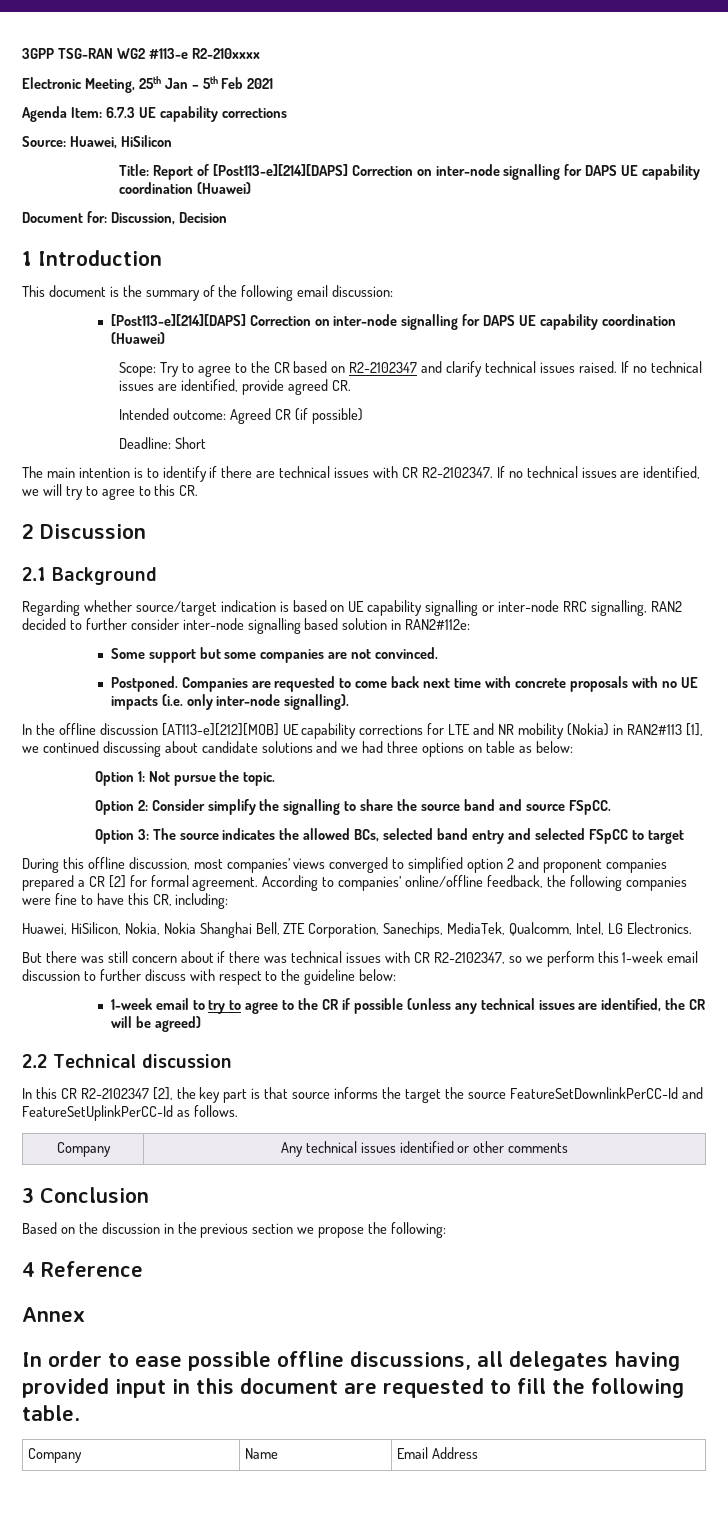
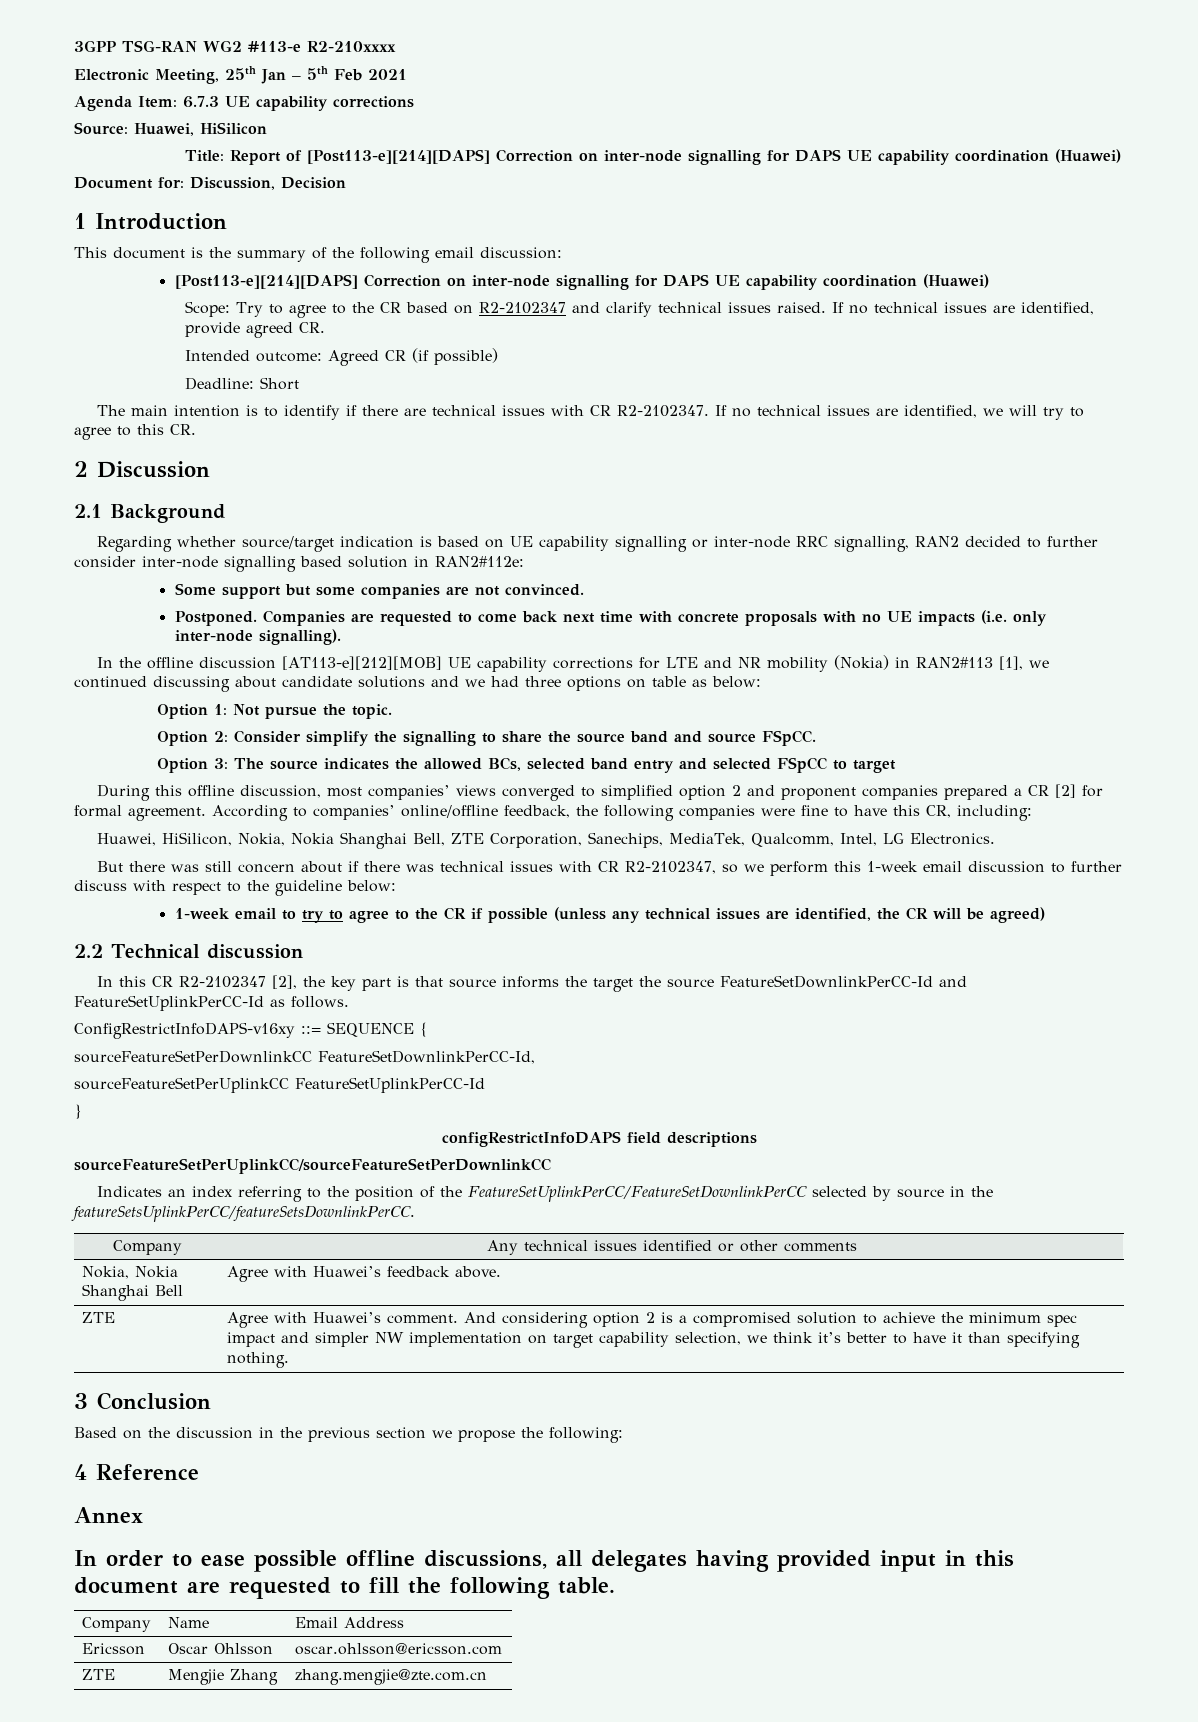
(238, 1111) none -> [74,1022,428,1039] [74,1050,535,1064] [74,1077,485,1093] [74,1104,82,1119] [441,1131,757,1147] [74,1158,551,1174] [97,1185,994,1202] [71,1205,415,1222] // ConfigRestrictInfoDAPS-v16xy ::= SEQUENCE { // sourceFeatureSetPerDownlinkCC FeatureSetDownlinkPerCC-Id, // sourceFeatureSetPerUplinkCC FeatureSetUplinkPerCC-Id // } // configRestrictInfoDAPS field descriptions // sourceFeatureSetPerUplinkCC/sourceFeatureSetPerDownlinkCC // Indicates an index referring to the position of the FeatureSetUplinkPerCC/FeatureSetDownlinkPerCC selected by source in the featureSetsUplinkPerCC/featureSetsDownlinkPerCC.
(569, 1148) none -> [82,1266,179,1279] [82,1284,184,1301] [227,1266,502,1282] [82,1312,116,1323] [227,1312,1078,1328] [227,1332,1081,1348] [227,1352,290,1368] // Nokia, Nokia Shanghai Bell | Agree with Huawei’s feedback above. // ZTE | Agree with Huawei’s comment. And considering option 2 is a compromised solution to achieve the minimum spec impact and simpler NW implementation on target capability selection, we think it’s better to have it than specifying nothing.
(479, 1453) none -> [82,1643,146,1655] [168,1643,274,1655] [295,1643,503,1655] [82,1669,116,1680] [168,1669,279,1685] [295,1669,488,1685] // Ericsson | Oscar Ohlsson | oscar.ohlsson@ericsson.com // ZTE | Mengjie Zhang | zhang.mengjie@zte.com.cn

